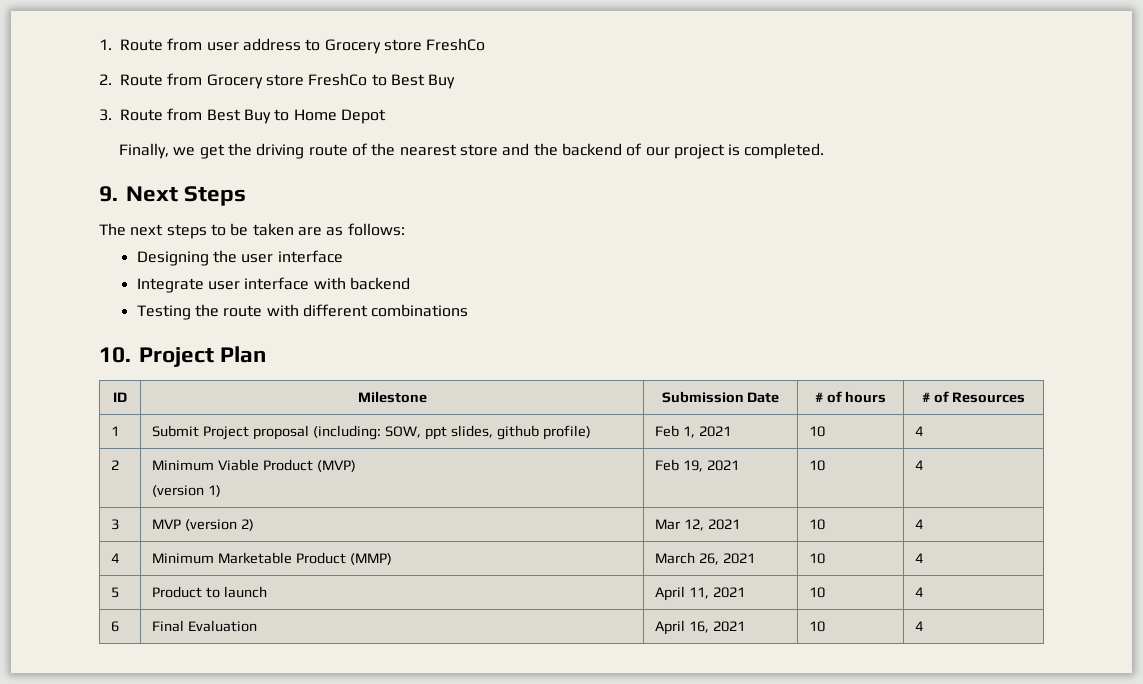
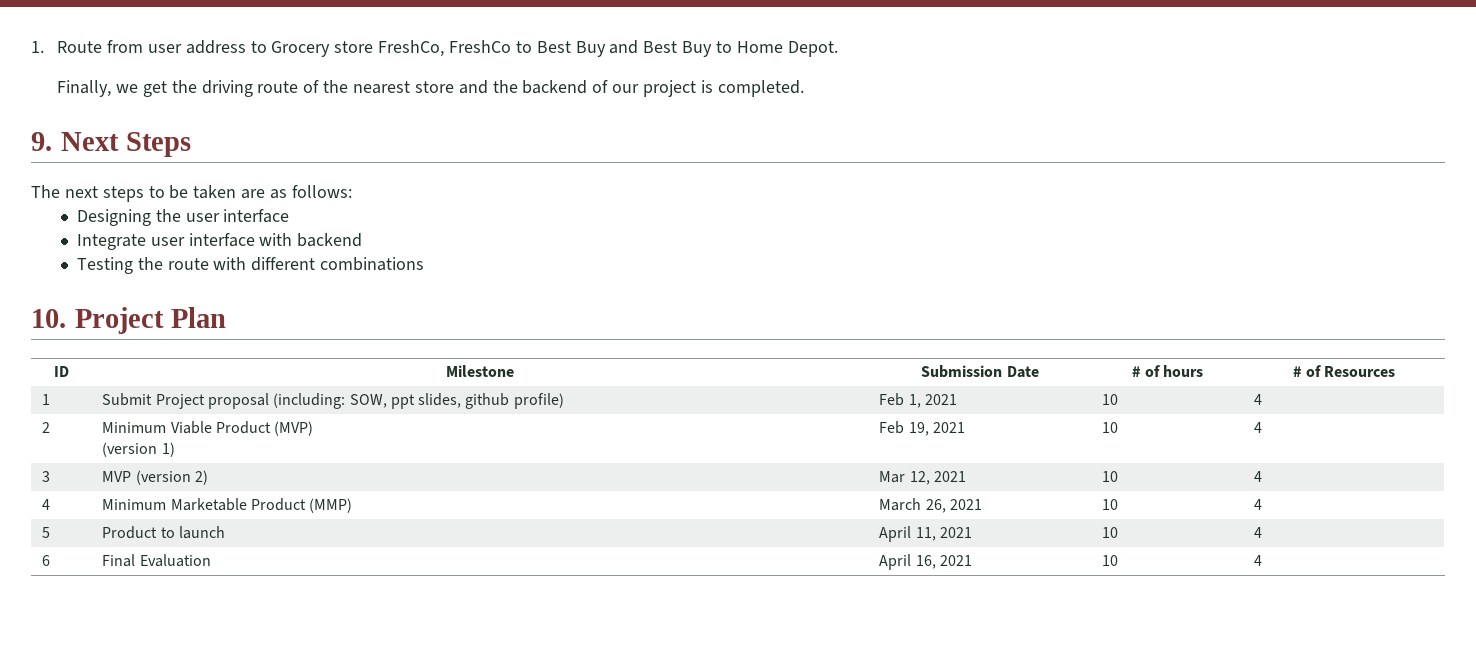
[426,38,486,51] [99,73,304,89] FreshCo // 2. Route from Grocery store -> [378,40,445,57] FreshCo,
[99,108,203,121] // 3. Route from -> [609,40,639,54] and
[340,109,386,124] Depot -> [787,41,838,57] Depot.

